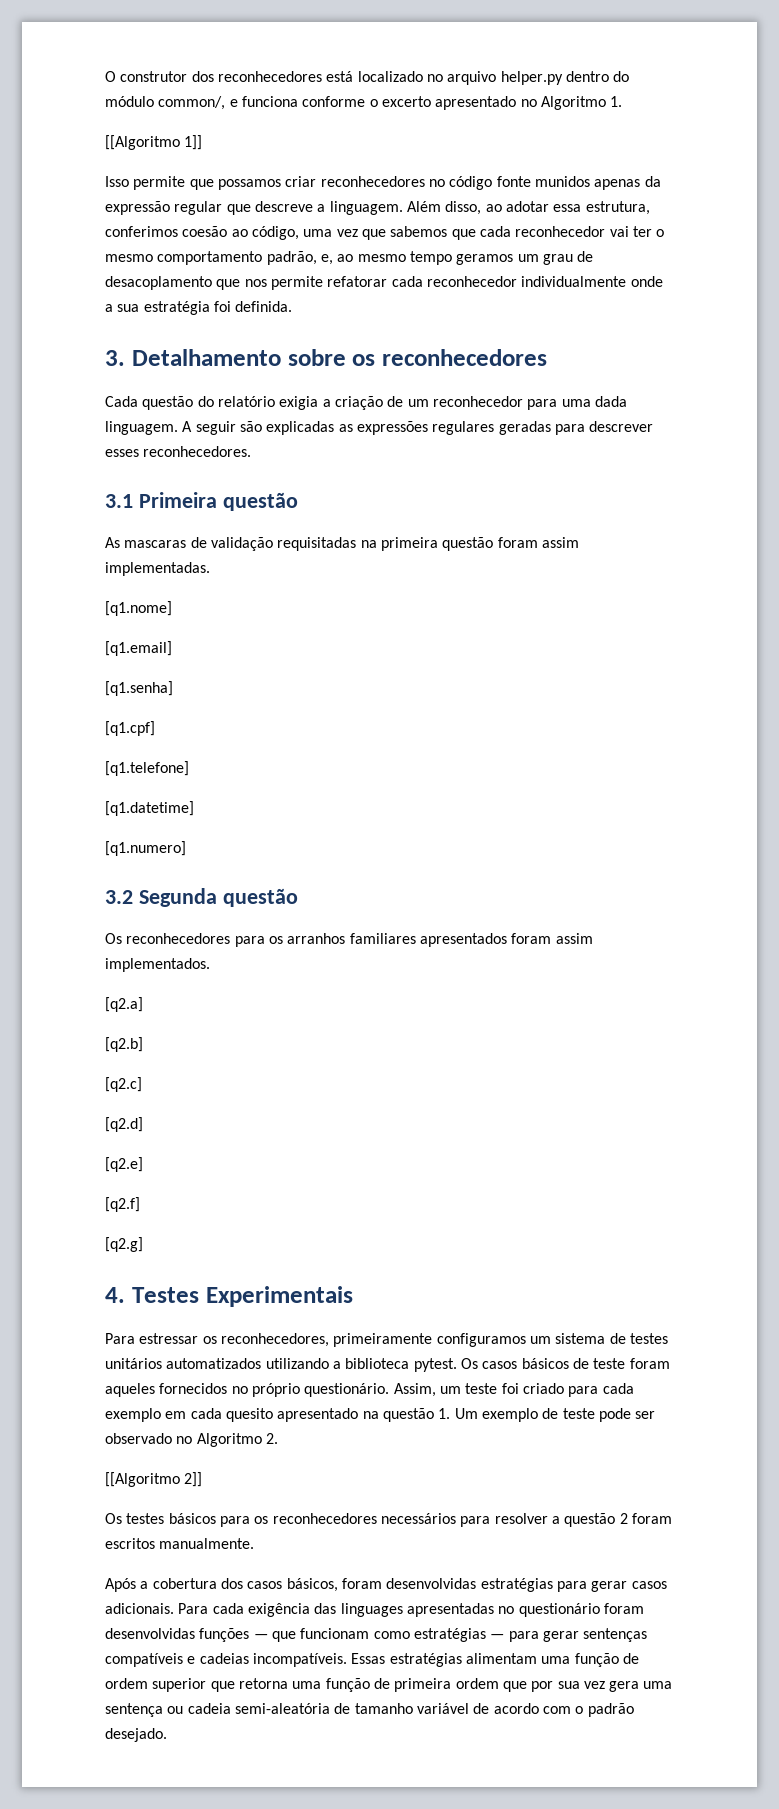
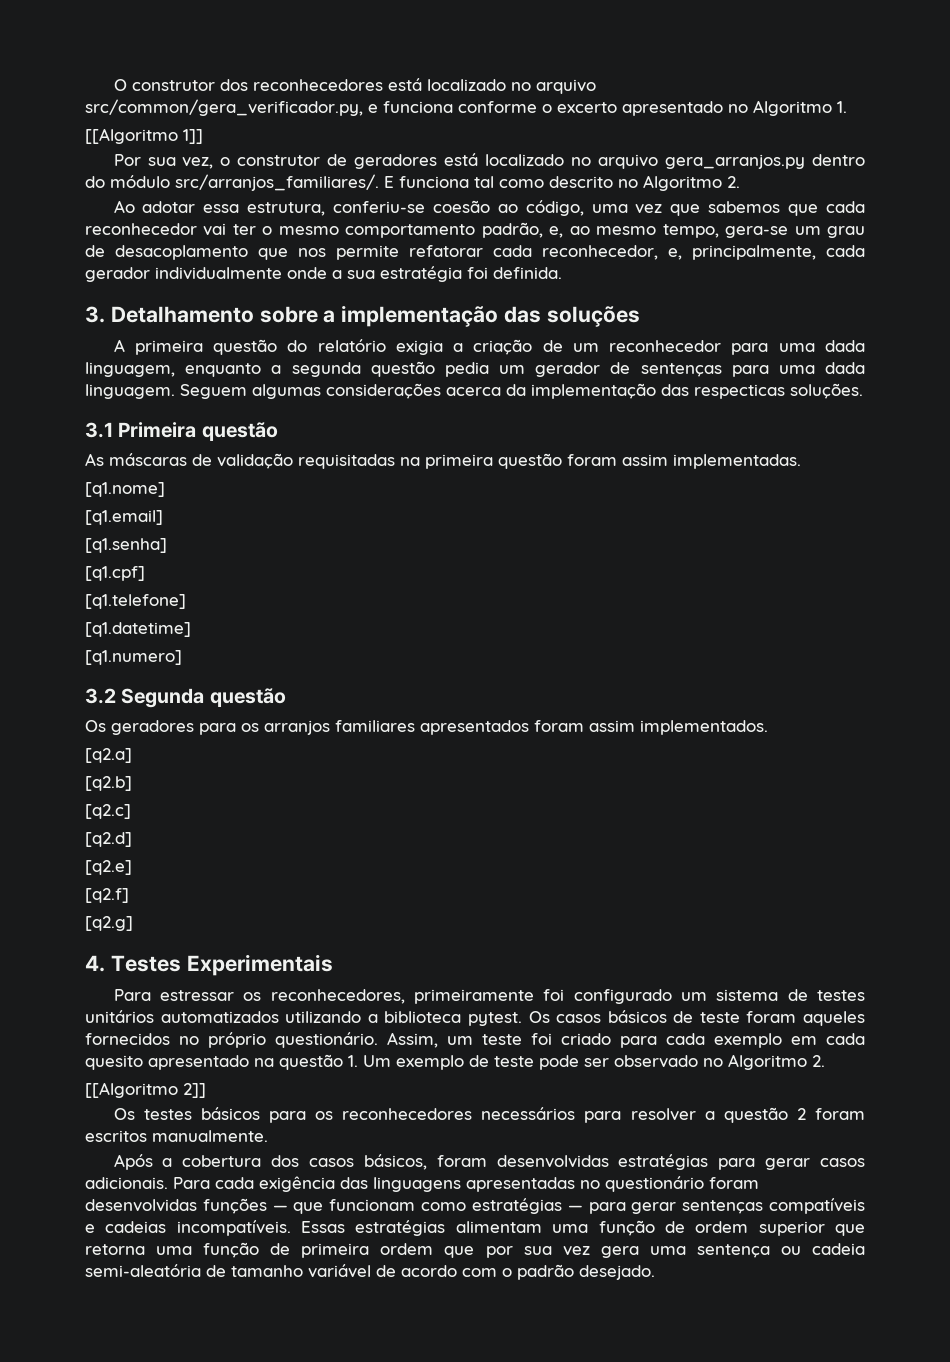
[500,71,630,85] [105,96,226,110] helper.py dentro do módulo common/, -> [85,99,363,116] src/common/gera_verificador.py,
[105,176,661,190] [105,201,502,215] Isso permite que possamos criar reconhecedores no código fonte munidos apenas da expressão regular que descreve a linguagem. Além disso, ao -> [113,153,865,169] [85,174,740,191] [113,200,135,213] Por sua vez, o construtor de geradores está localizado no arquivo gera_arranjos.py dentro do módulo src/arranjos_familiares/. E funciona tal como descrito no Algoritmo 2. // Ao
[105,226,178,237] conferimos -> [333,201,426,213] conferiu-se
[409,251,514,265] tempo geramos -> [662,224,789,238] tempo, gera-se
[426,276,517,287] reconhecedor -> [542,245,865,260] [85,267,150,282] reconhecedor, e, principalmente, cada gerador
[352,349,547,366] [105,396,138,407] os reconhecedores // Cada -> [323,305,640,327] [113,339,203,355] a implementação das soluções // A primeira
[105,421,654,435] [105,446,252,457] linguagem. A seguir são explicadas as expressões regulares geradas para descrever esses reconhecedores. -> [85,361,865,377] [85,383,863,399] linguagem, enquanto a segunda questão pedia um gerador de sentenças para uma dada linguagem. Seguem algumas considerações acerca da implementação das respecticas soluções.
[124,540,187,548] mascaras -> [109,453,187,466] máscaras
[126,933,346,947] reconhecedores para os arranhos -> [111,720,330,735] geradores para os arranjos
[436,1333,526,1347] configuramos -> [543,989,672,1004] foi configurado
[340,1603,403,1617] linguages -> [373,1177,461,1192] linguagens

